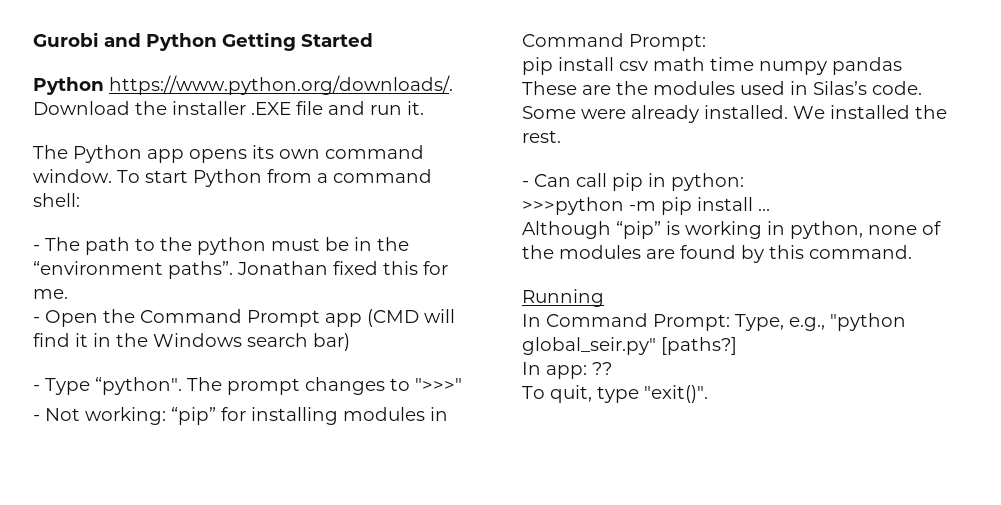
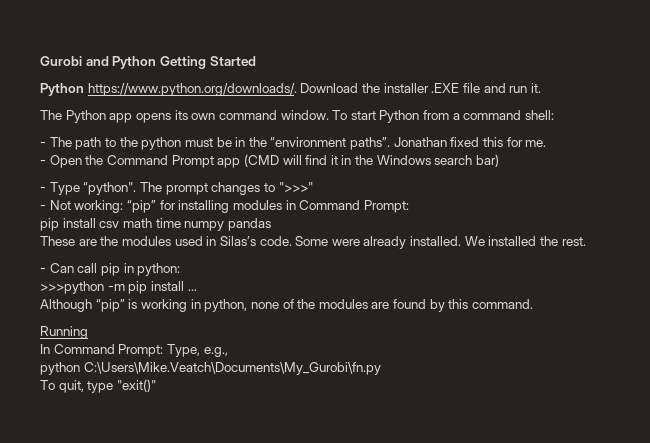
[830,313,906,331] [522,337,737,355] [522,362,612,379] "python global_seir.py" [paths?] // In app: ?? -> [40,362,381,375] // python C:\Users\Mike.Veatch\Documents\My_Gurobi\fn.py
[644,385,708,403] "exit()". -> [116,379,156,392] "exit()"

